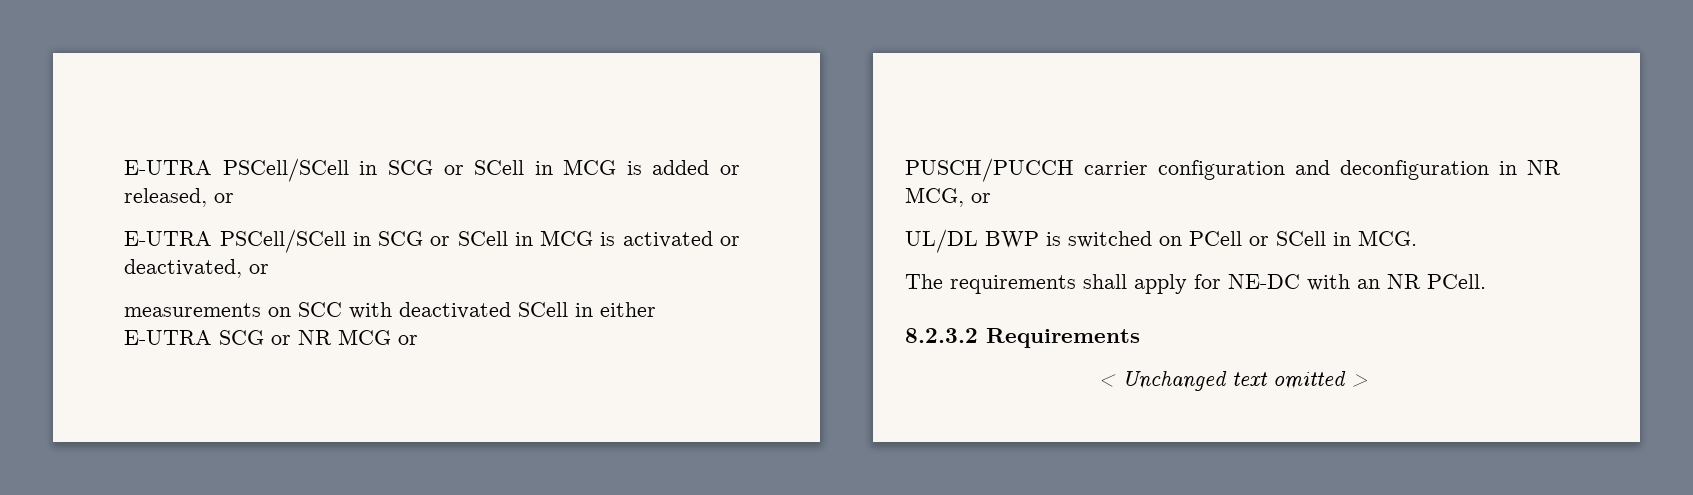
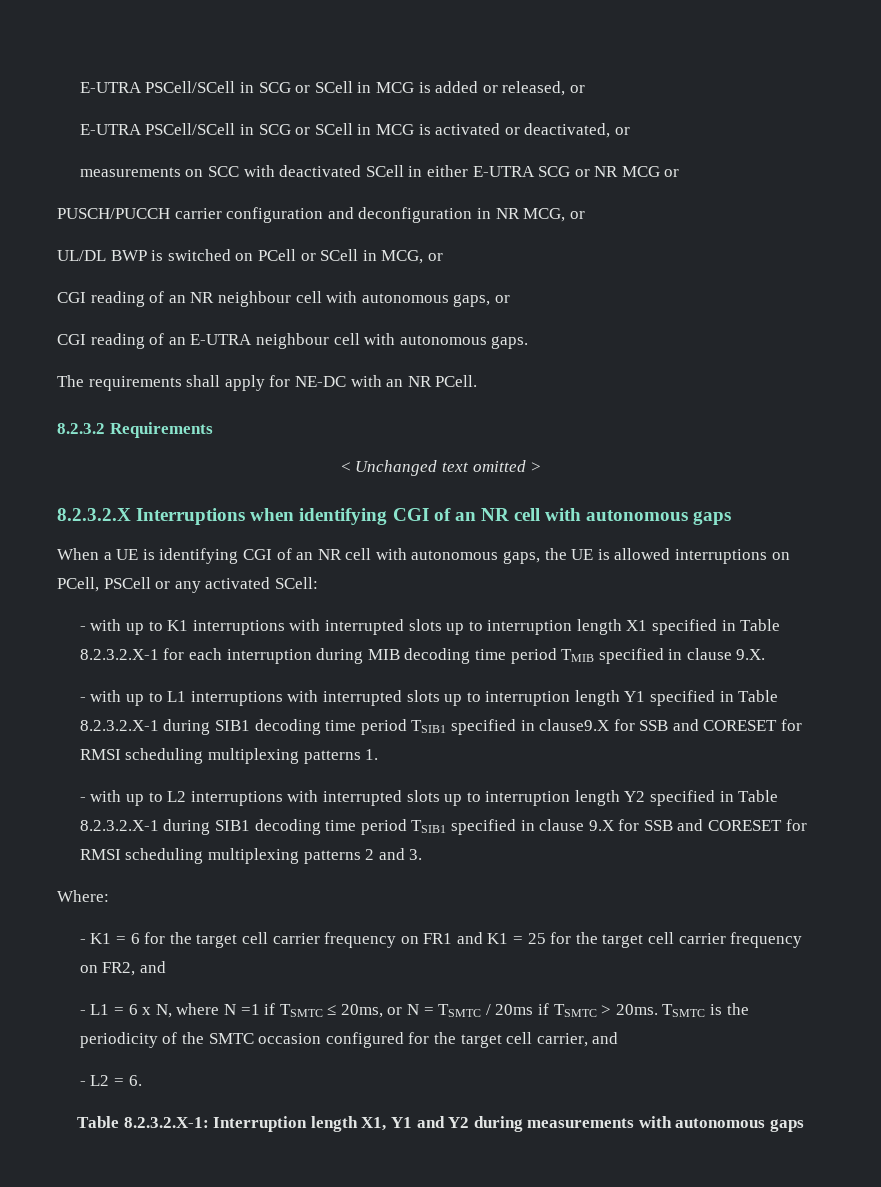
[1358,230,1417,246] MCG. -> [381,250,443,264] [57,291,510,307] [57,333,529,349] MCG, or // CGI reading of an NR neighbour cell with autonomous gaps, or // CGI reading of an E-UTRA neighbour cell with autonomous gaps.
(1368, 380) none -> [57,508,732,525] [57,548,790,564] [57,577,318,593] [79,619,781,635] [79,648,766,664] [79,690,779,706] [79,719,803,735] [79,748,379,764] [79,790,779,806] [79,819,807,835] [79,848,423,864] [57,890,109,902] [79,932,803,948] [79,961,166,976] [79,1003,749,1018] [79,1032,619,1048] [79,1075,142,1086] [76,1116,805,1132] // 8.2.3.2.X Interruptions when identifying CGI of an NR cell with autonomous gaps // When a UE is identifying CGI of an NR cell with autonomous gaps, the UE is allowed interruptions on PCell, PSCell or any activated SCell: // - with up to K1 interruptions with interrupted slots up to interruption length X1 specified in Table 8.2.3.2.X-1 for each interruption during MIB decoding time period TMIB specified in clause 9.X. // - with up to L1 interruptions with interrupted slots up to interruption length Y1 specified in Table 8.2.3.2.X-1 during SIB1 decoding time period TSIB1 specified in clause9.X for SSB and CORESET for RMSI scheduling multiplexing patterns 1. // - with up to L2 interruptions with interrupted slots up to interruption length Y2 specified in Table 8.2.3.2.X-1 during SIB1 decoding time period TSIB1 specified in clause 9.X for SSB and CORESET for RMSI scheduling multiplexing patterns 2 and 3. // Where: // - K1 = 6 for the target cell carrier frequency on FR1 and K1 = 25 for the target cell carrier frequency on FR2, and // - L1 = 6 x N, where N =1 if TSMTC ≤ 20ms, or N = TSMTC / 20ms if TSMTC > 20ms. TSMTC is the periodicity of the SMTC occasion configured for the target cell carrier, and // - L2 = 6. // Table 8.2.3.2.X-1: Interruption length X1, Y1 and Y2 during measurements with autonomous gaps

